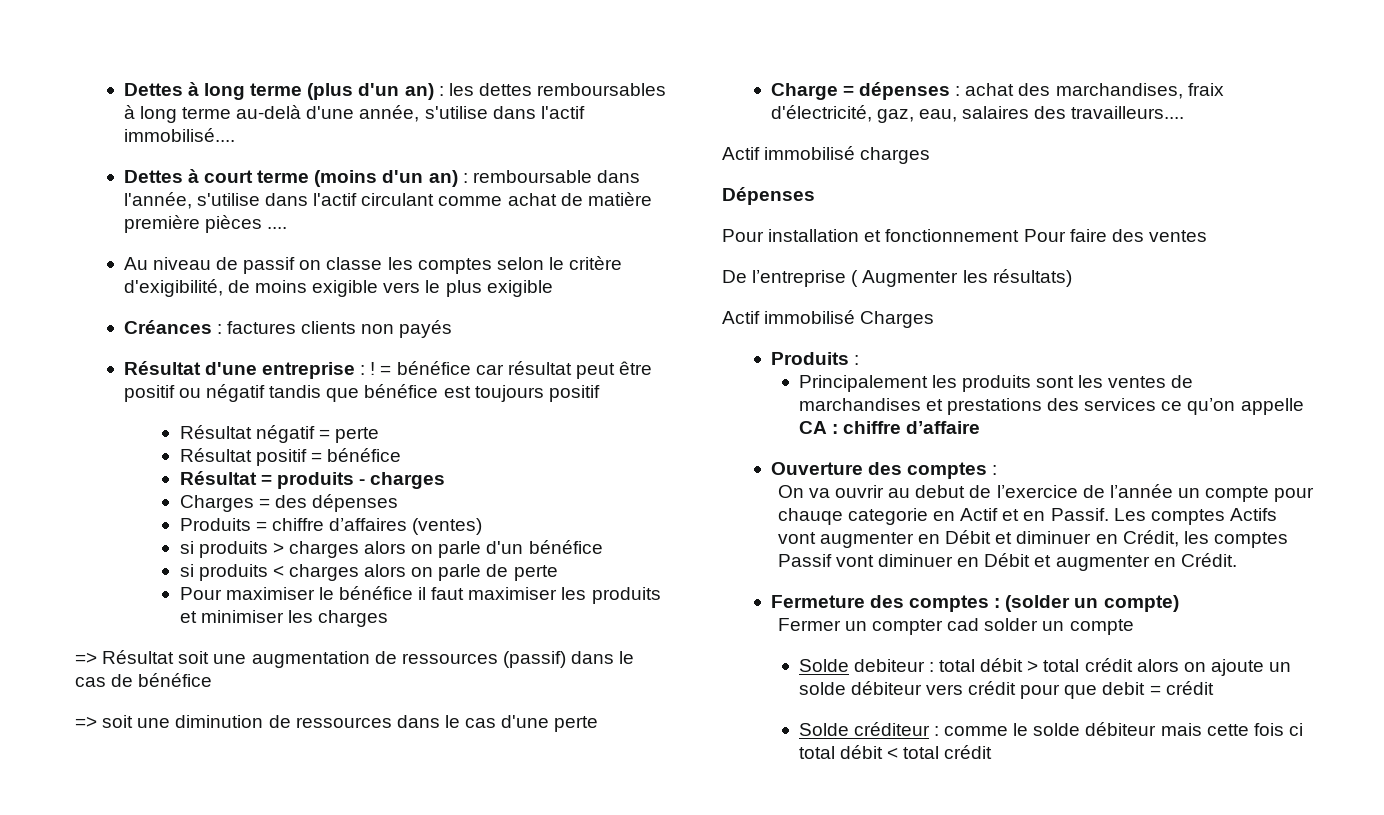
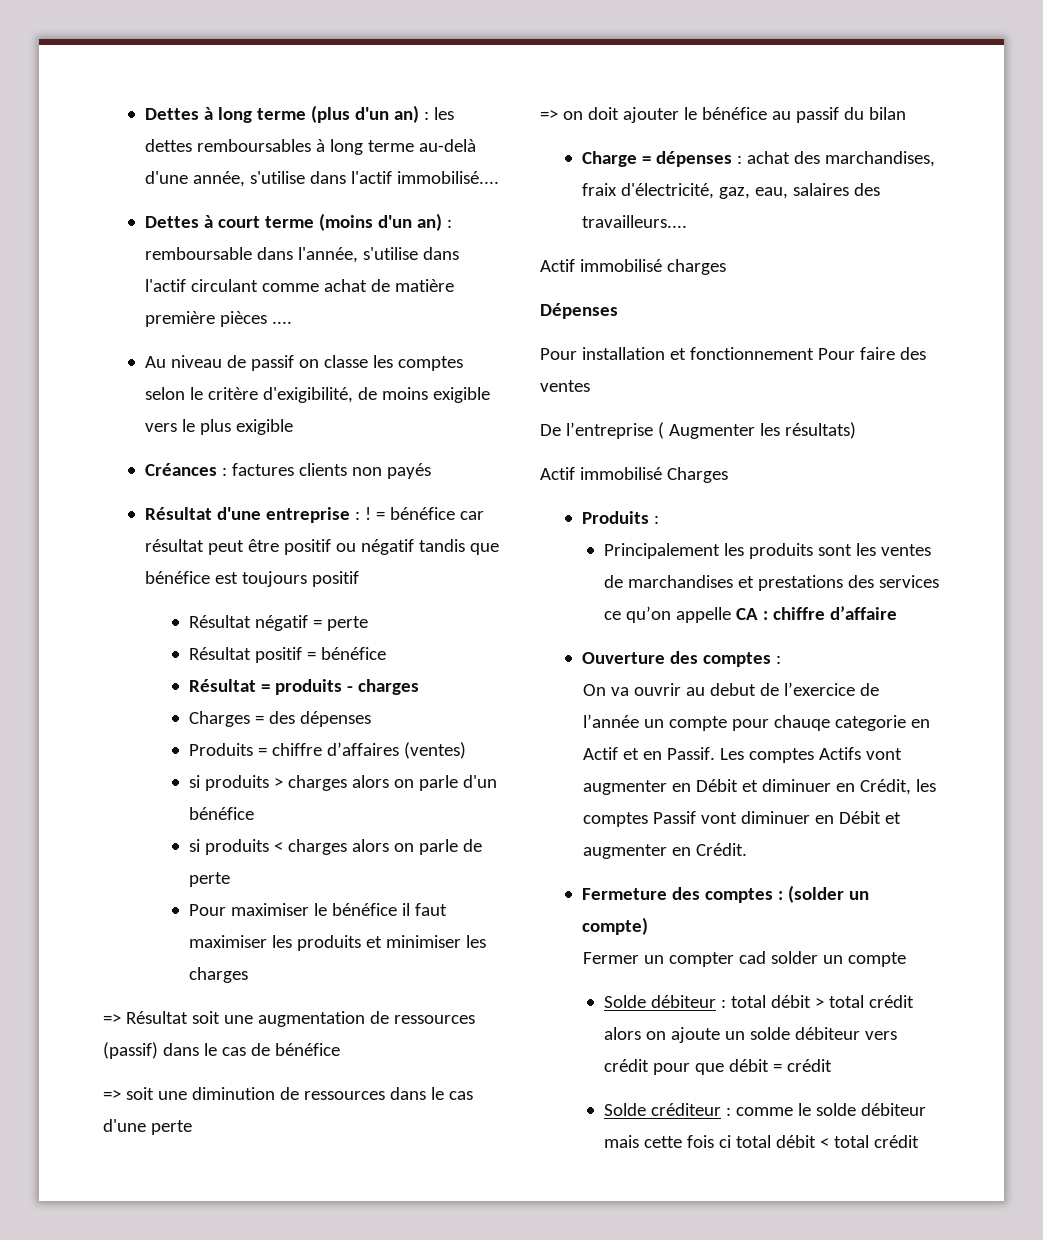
(599, 724) none -> [540,107,906,123] // => on doit ajouter le bénéfice au passif du bilan
[853,659,925,672] debiteur -> [650,995,716,1008] débiteur
[1102,682,1146,695] debit -> [728,1059,769,1072] débit

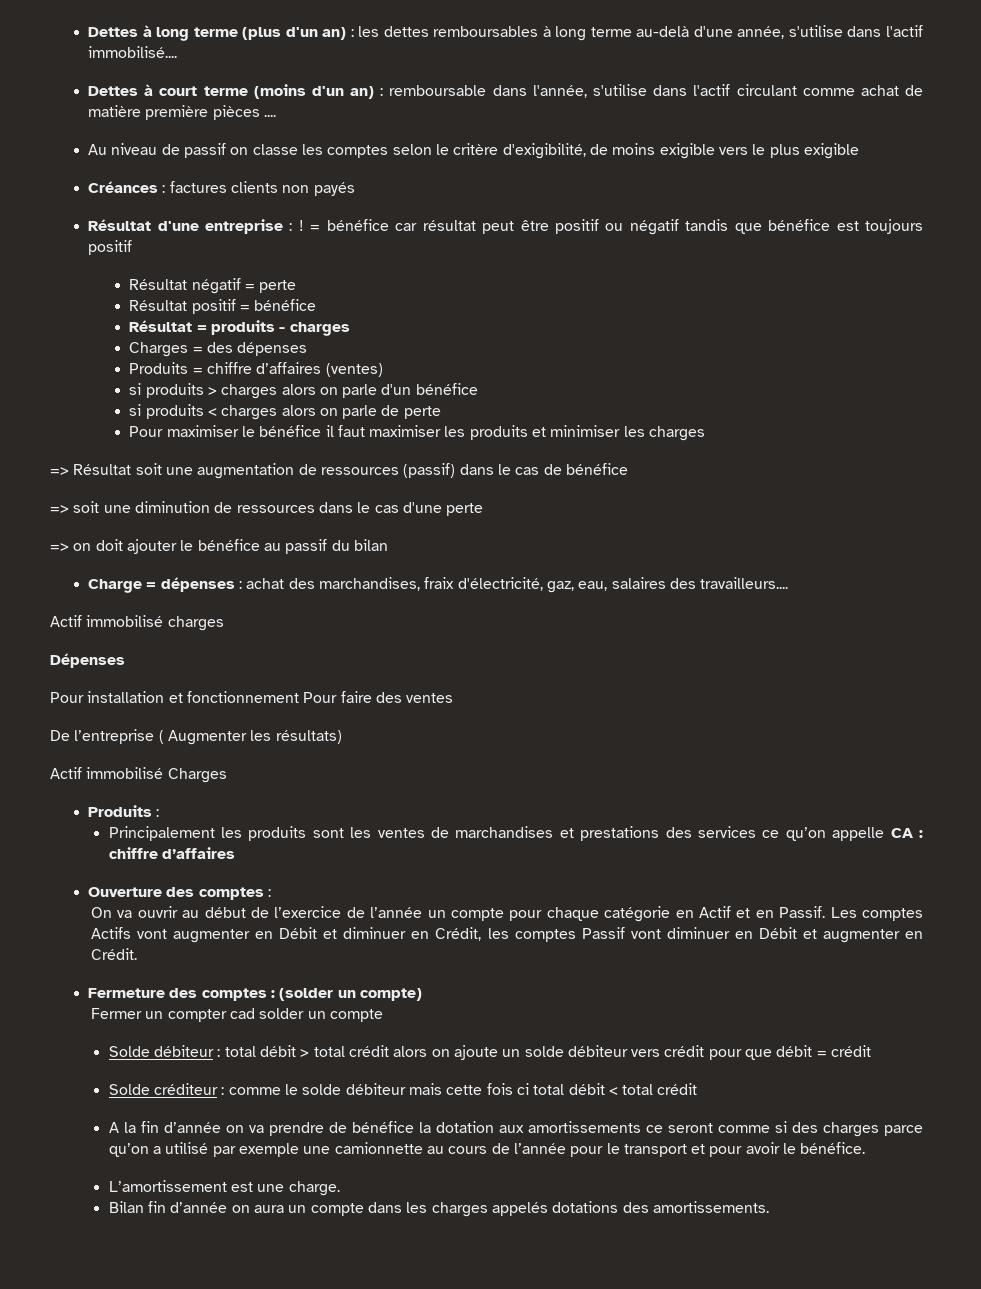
[829,606,897,620] d’affaire -> [162,847,236,859] d’affaires
[710,683,757,696] debut -> [204,907,246,918] début
[774,715,907,731] chauqe categorie -> [546,906,671,922] chaque catégorie
(919, 1141) none -> [108,1121,923,1137] [108,1142,866,1157] [108,1180,340,1196] [108,1201,769,1217] // A la fin d’année on va prendre de bénéfice la dotation aux amortissements ce seront comme si des charges parce qu’on a utilisé par exemple une camionnette au cours de l’année pour le transport et pour avoir le bénéfice. // L’amortissement est une charge. // Bilan fin d’année on aura un compte dans les charges appelés dotations des amortissements.

